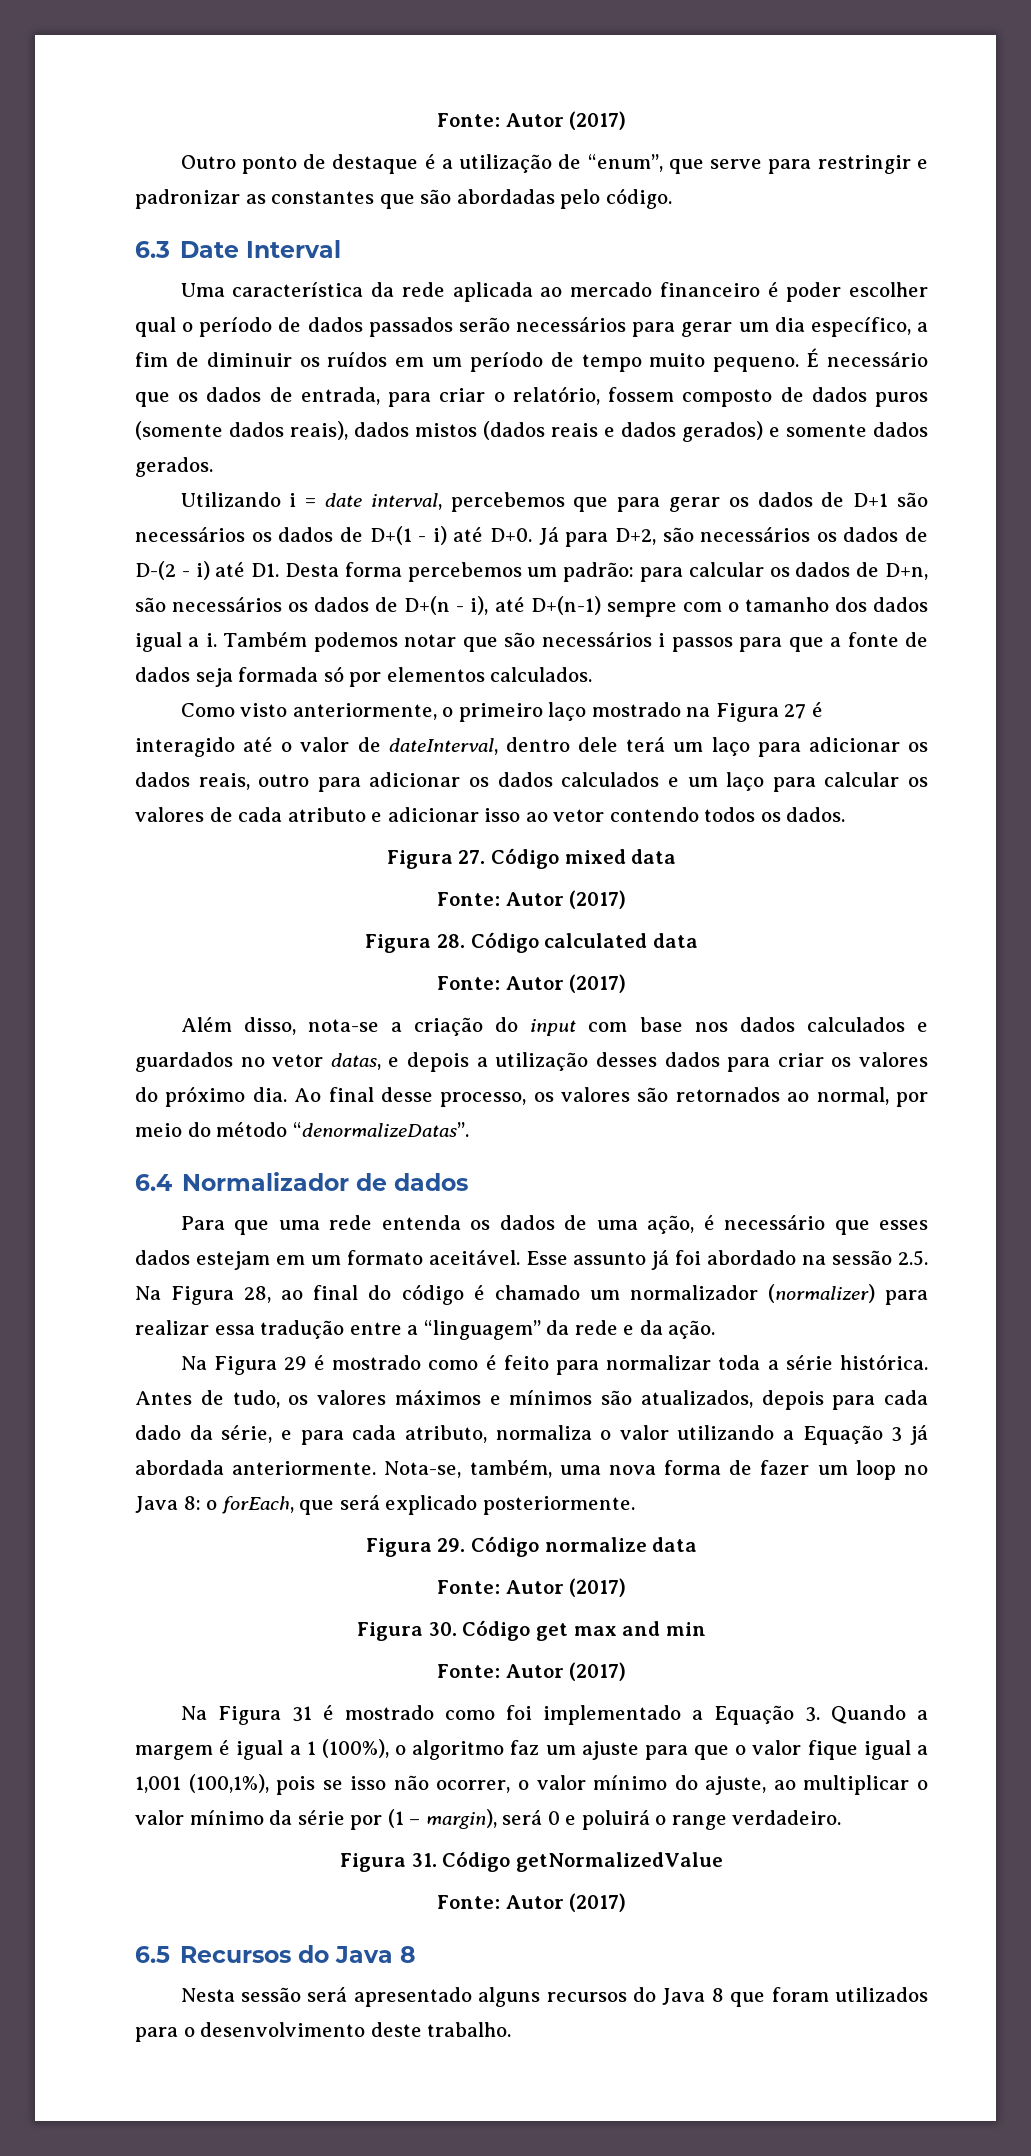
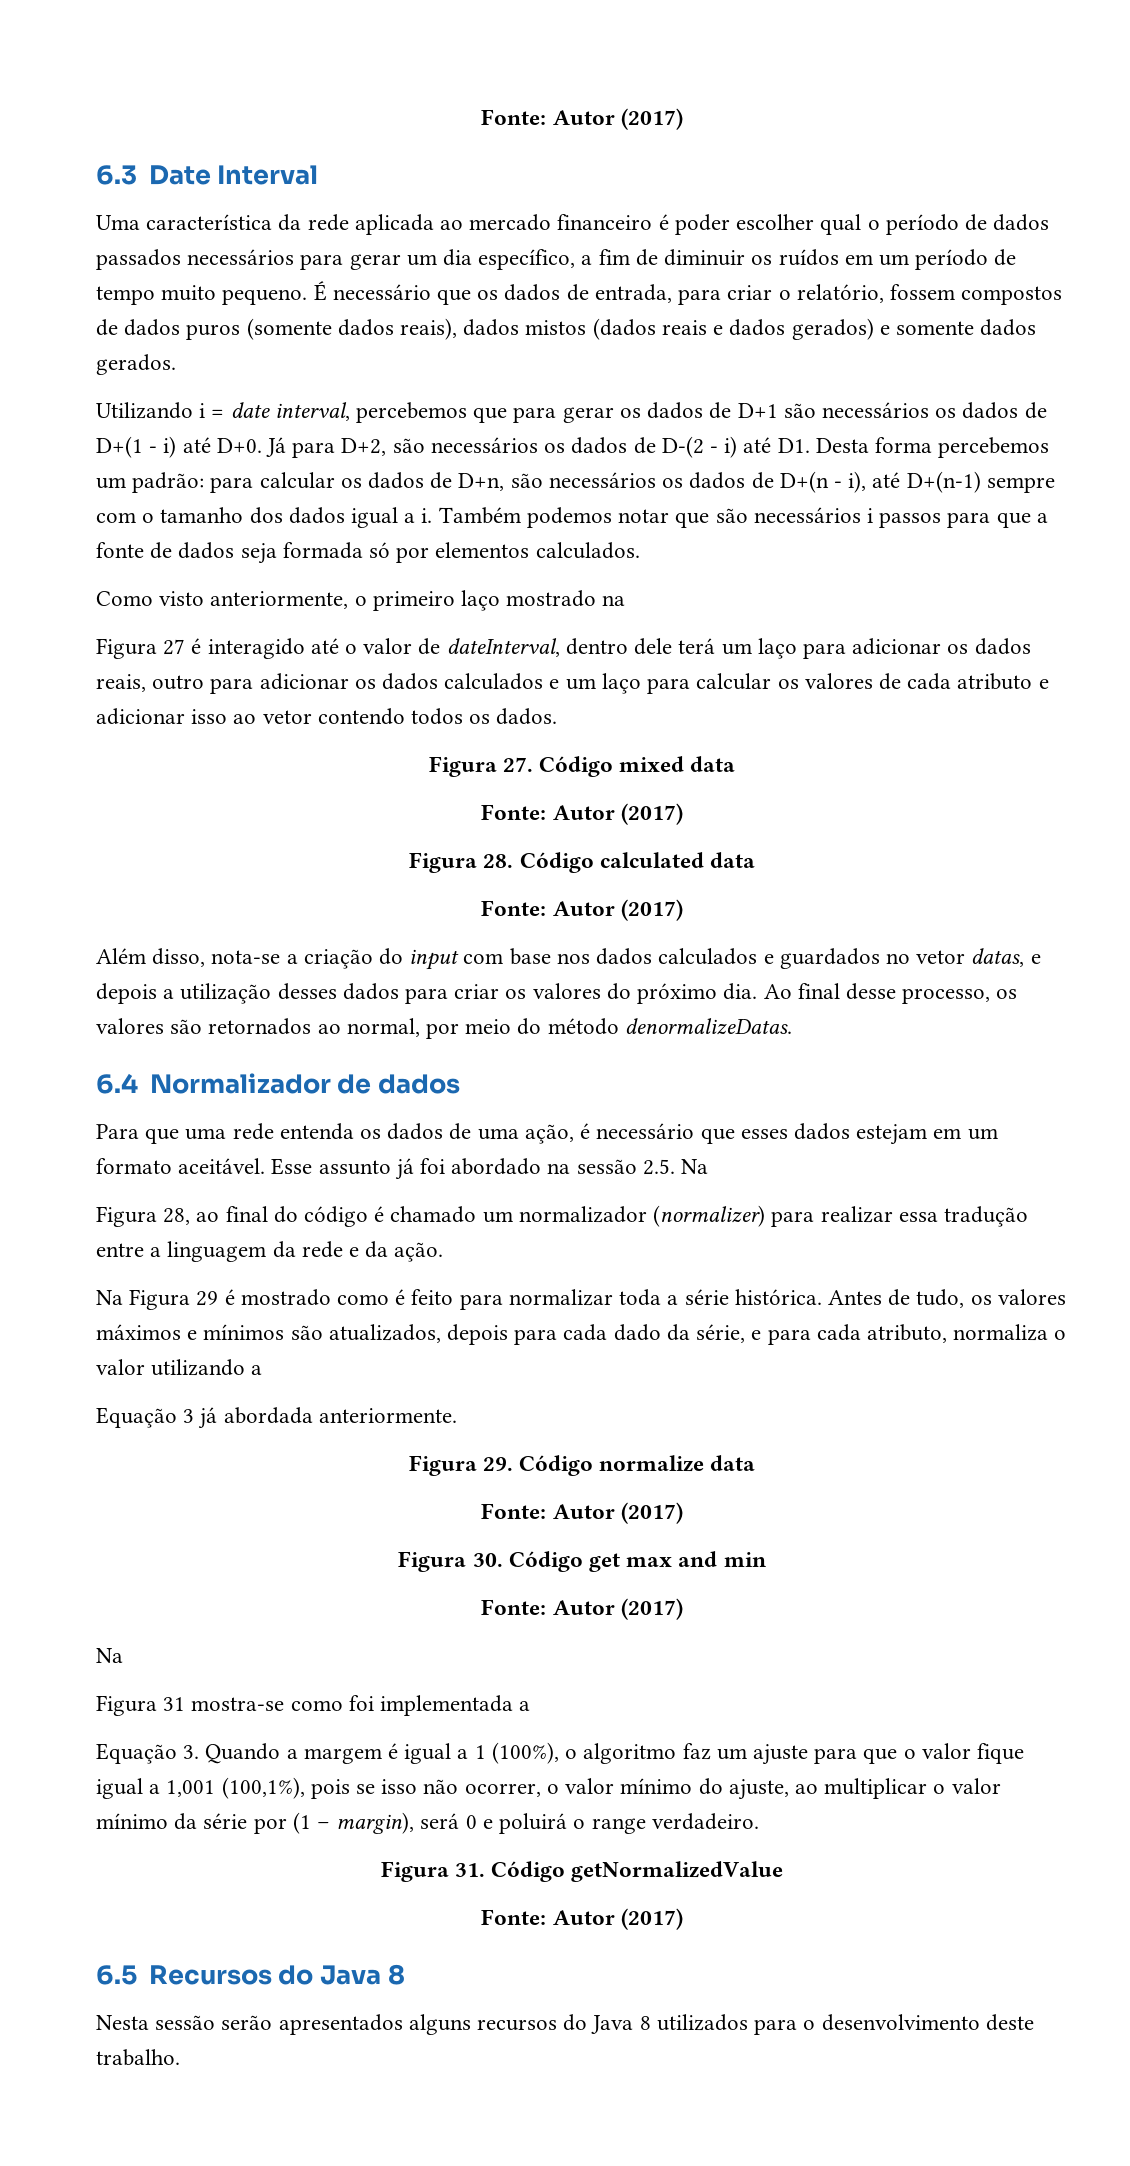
[436,111,627,130] [180,154,929,174] [135,188,672,209] Fonte: Autor (2017) // Outro ponto de destaque é a utilização de “enum”, que serve para restringir e padronizar as constantes que são abordadas pelo código. -> [481,108,683,130] Fonte: Autor (2017)
[458,317,510,332] serão -> (181, 259) none
[682,389,773,407] composto -> [961,286,1063,305] compostos
(711, 712) none -> (626, 600) //
[292,1122,469,1137] “denormalizeDatas”. -> [624,1018,792,1035] denormalizeDatas.
(161, 1293) none -> (709, 1166) //
[423,1320,541,1340] “linguagem” -> [167,1241,267,1262] linguagem
(795, 1435) none -> (263, 1370) //
[384,1460,928,1480] [135,1495,635,1515] Nota-se, também, uma nova forma de fazer um loop no Java 8: o forEach, que será explicado posteriormente. -> (457, 1415) none
(207, 1713) none -> (123, 1655) //
[322,1705,434,1720] é mostrado -> [191,1697,285,1711] mostra-se
[542,1705,703,1725] implementado a -> [380,1695,531,1716] implementada a //
[307,1987,472,2007] será apresentado -> [221,2014,403,2035] serão apresentados
[730,1987,829,2007] que foram -> (651, 2023) none

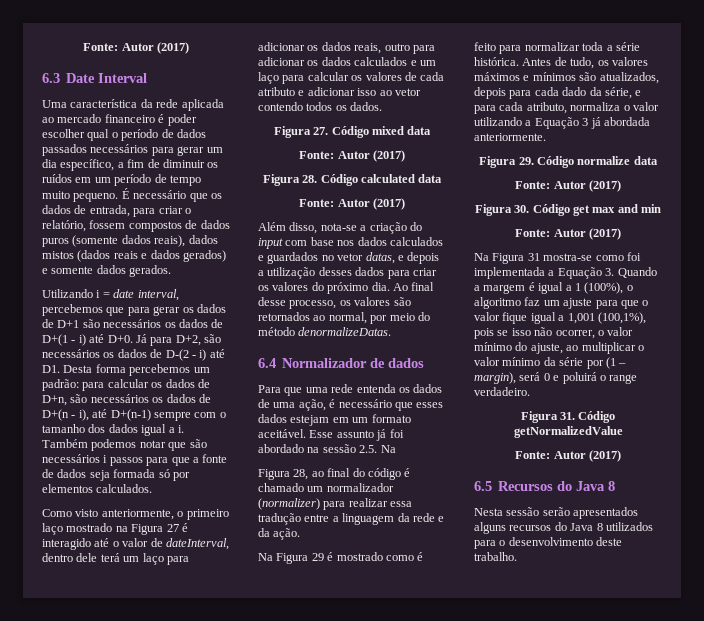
(626, 600) // -> (128, 529) none
(263, 1370) // -> (532, 123) none
(123, 1655) // -> (489, 257) none
(531, 1706) // -> (555, 273) none

